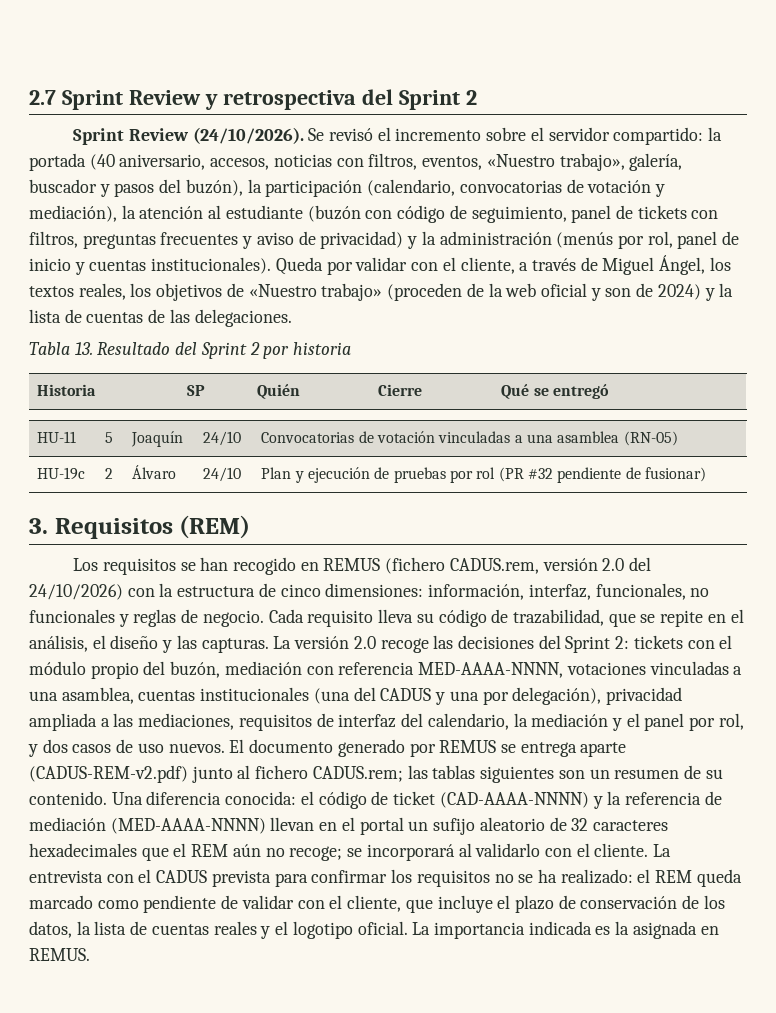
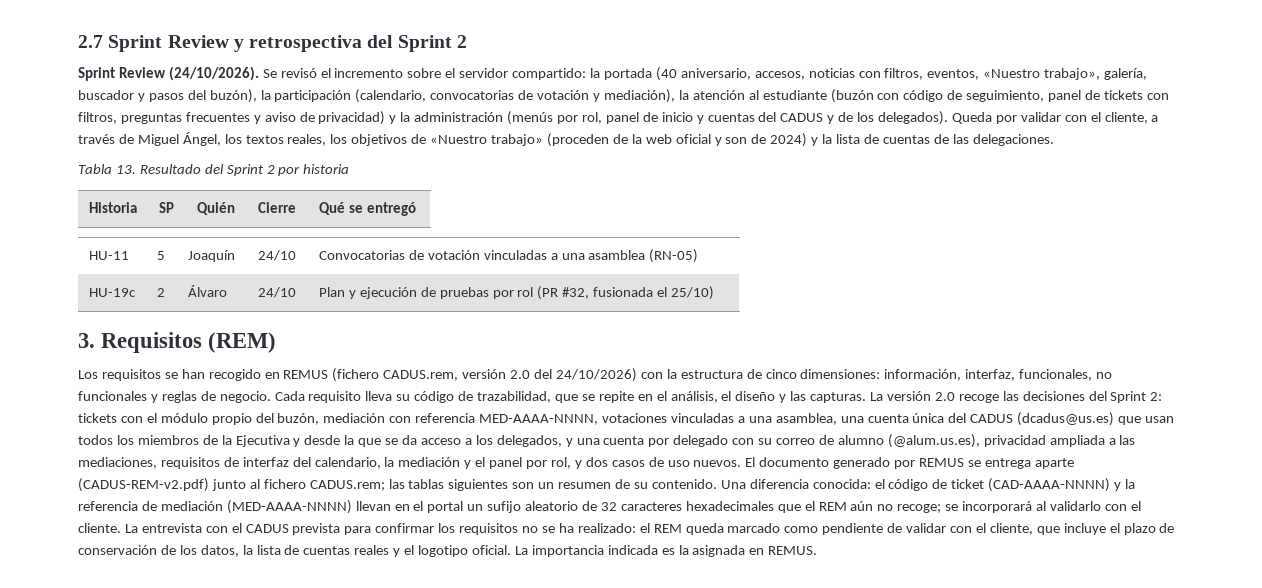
[151,257,272,274] institucionales). -> [758,111,949,125] del CADUS y de los delegados).
[528,467,706,483] #32 pendiente de fusionar) -> [562,286,715,300] #32, fusionada el 25/10)
[138,687,602,705] cuentas institucionales (una del CADUS y una por delegación), -> [840,412,1175,426] [78,434,980,448] una cuenta única del CADUS (dcadus@us.es) que usan todos los miembros de la Ejecutiva y desde la que se da acceso a los delegados, y una cuenta por delegado con su correo de alumno (@alum.us.es),

